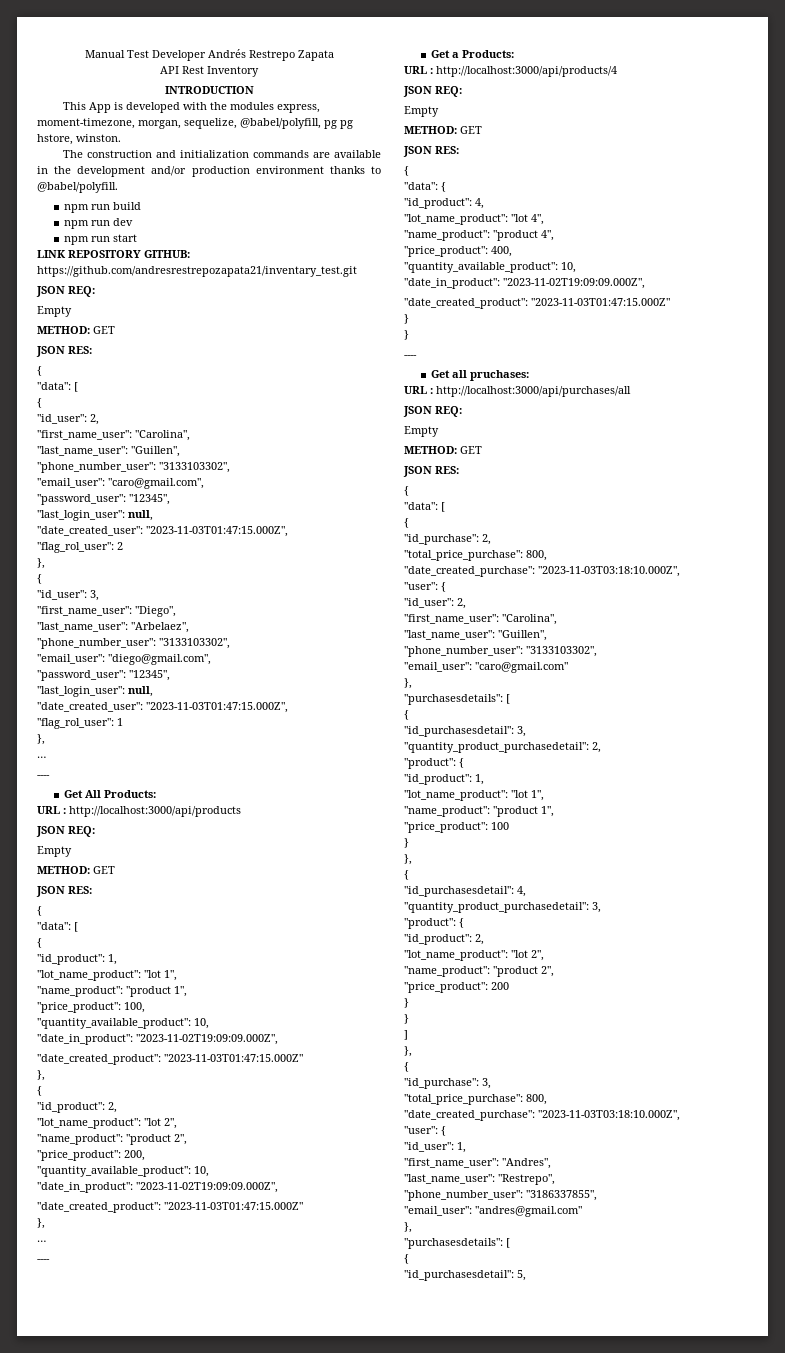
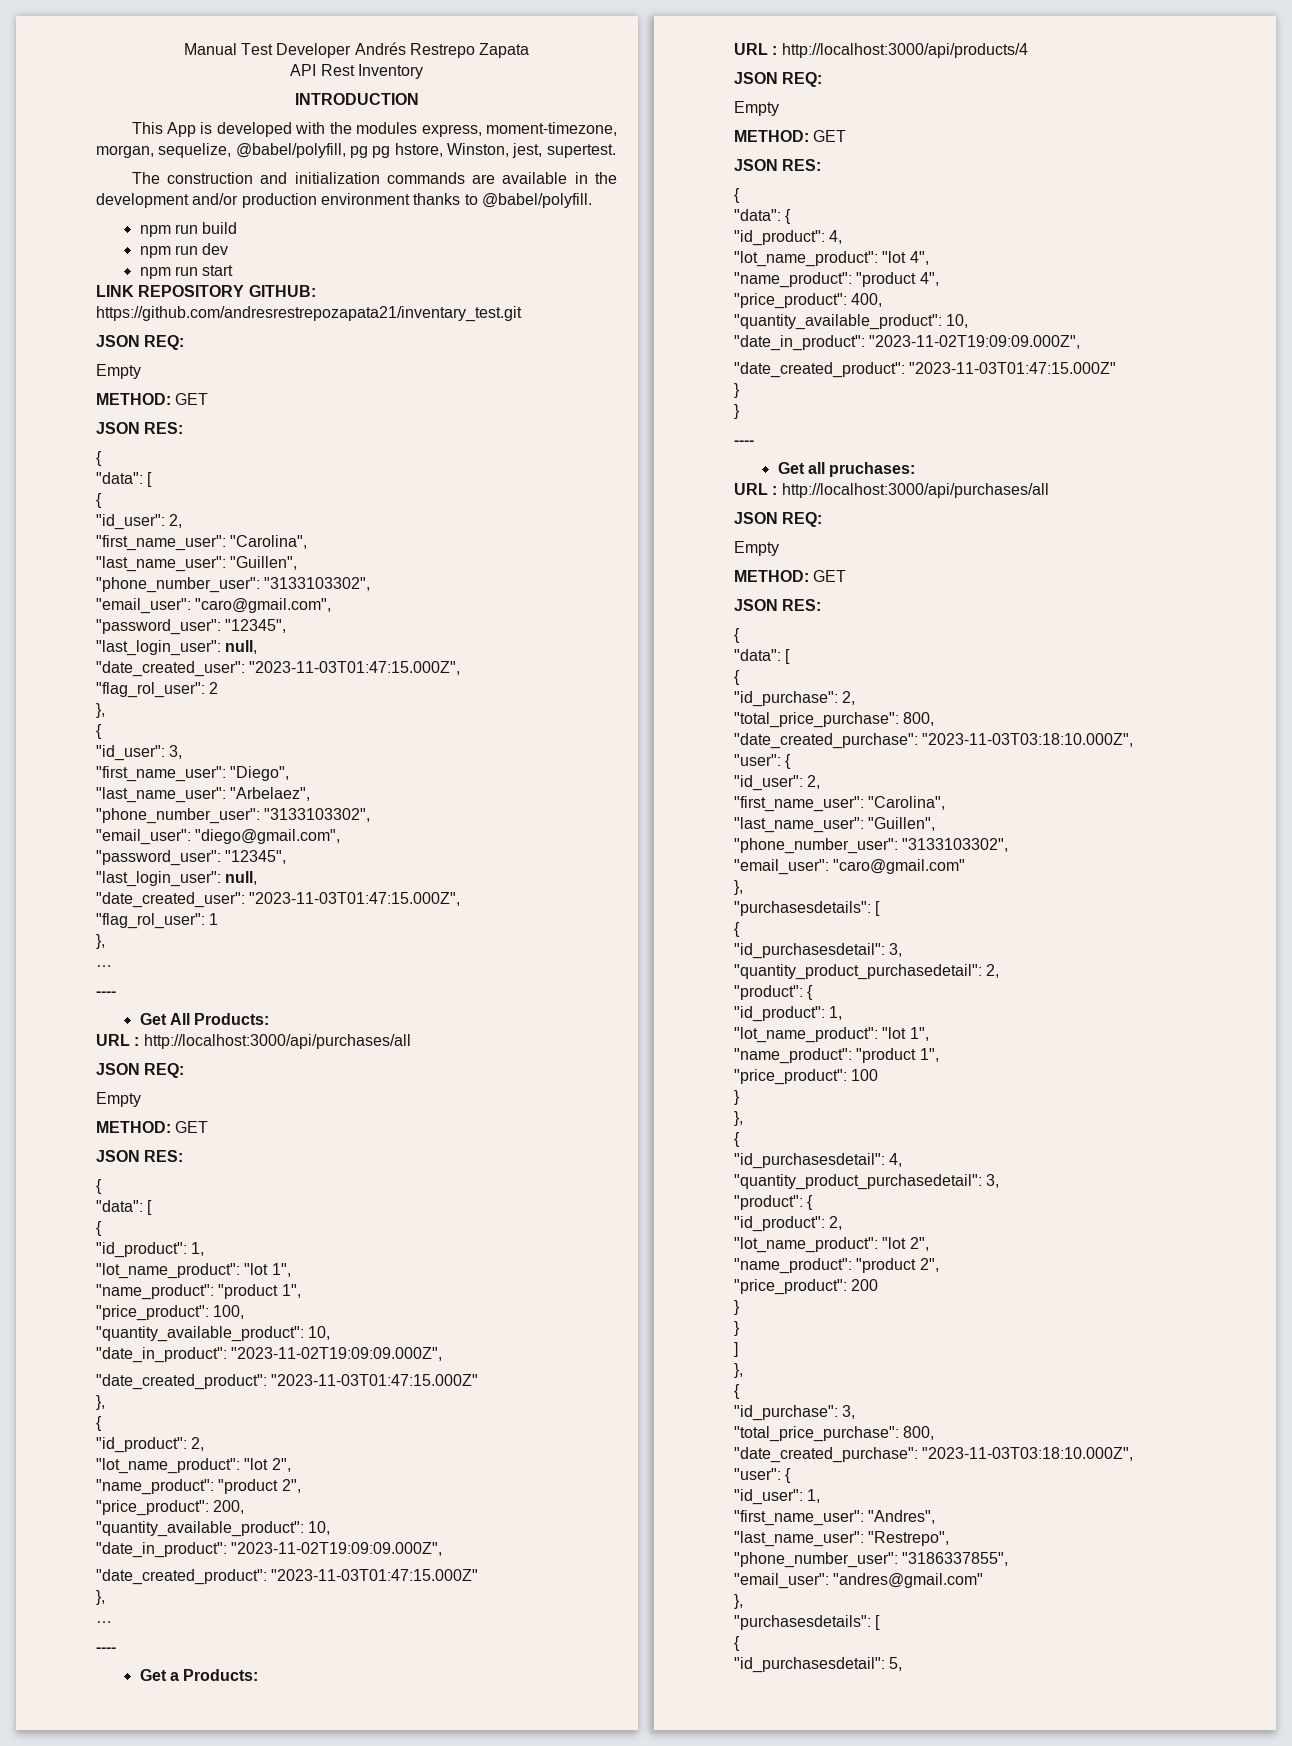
[76,134,121,142] winston. -> [446,143,616,158] Winston, jest, supertest.
[69,806,241,817] http://localhost:3000/api/products -> [143,1034,411,1049] http://localhost:3000/api/purchases/all

